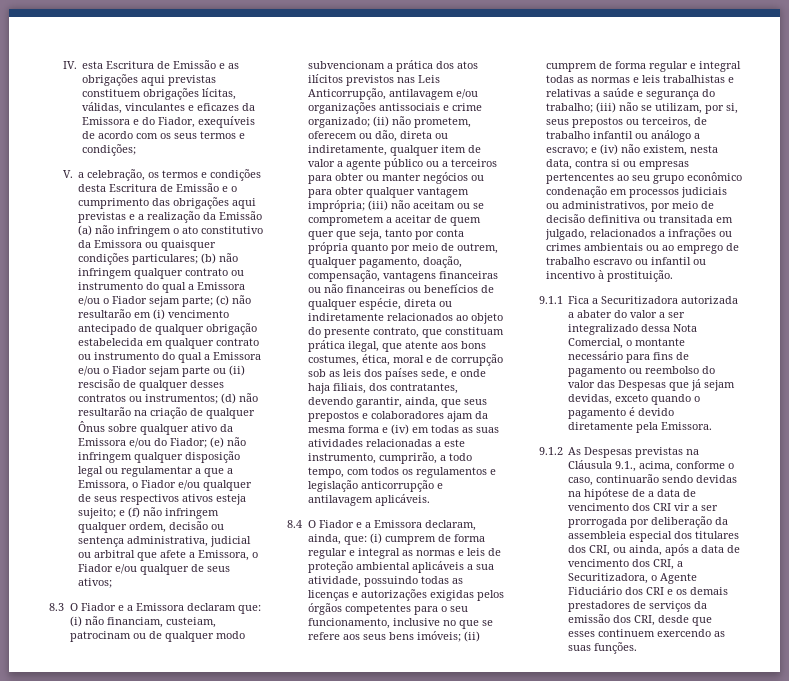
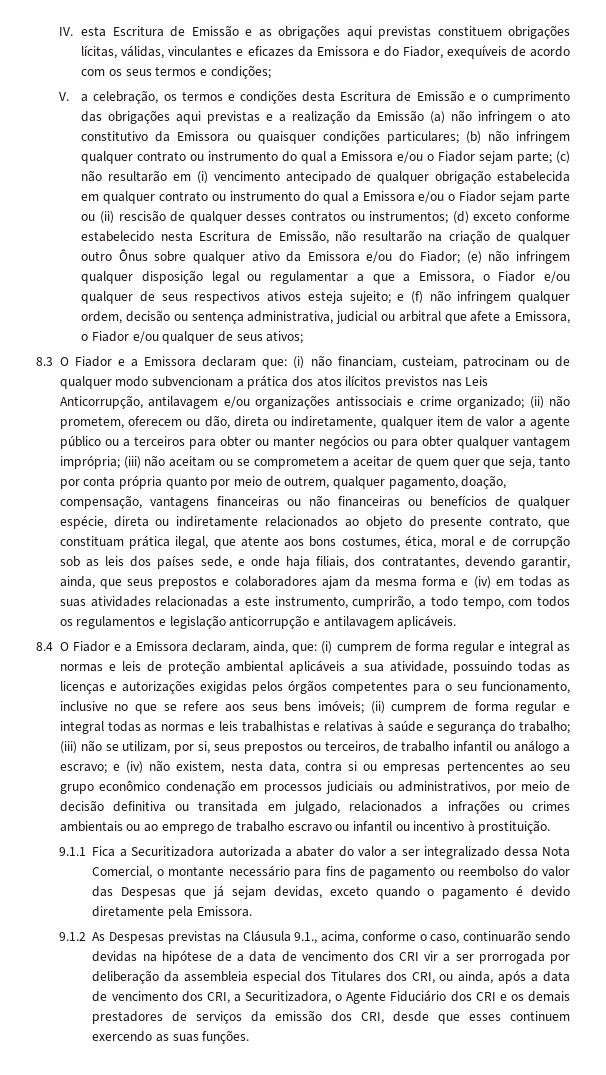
(237, 398) none -> [473,211,570,221] [81,230,329,244] exceto conforme estabelecido nesta Escritura de Emissão,
(256, 413) none -> [81,251,113,261] outro
[593,91,600,97] a -> [376,720,384,732] à
[695,531,740,539] titulares -> [330,971,381,982] Titulares

